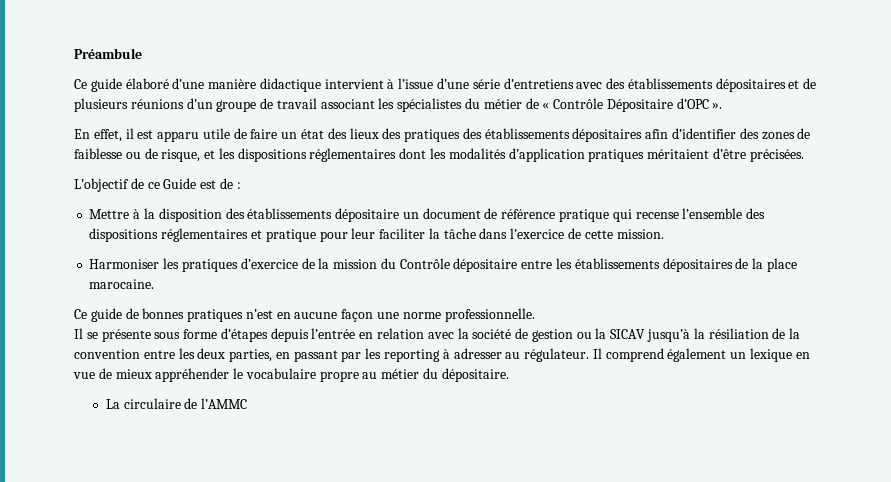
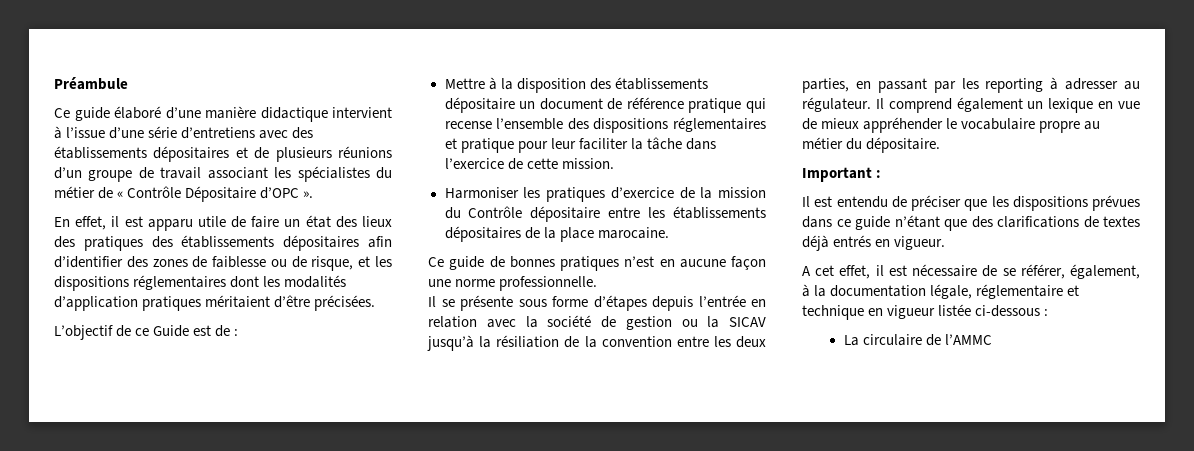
(509, 375) none -> [802,167,882,182] [802,195,1140,211] [802,215,1140,231] [802,235,946,251] [802,264,1140,279] [802,284,1080,299] [802,304,1049,320] // Important : // Il est entendu de préciser que les dispositions prévues dans ce guide n’étant que des clarifications de textes déjà entrés en vigueur. // A cet effet, il est nécessaire de se référer, également, à la documentation légale, réglementaire et technique en vigueur listée ci-dessous :

